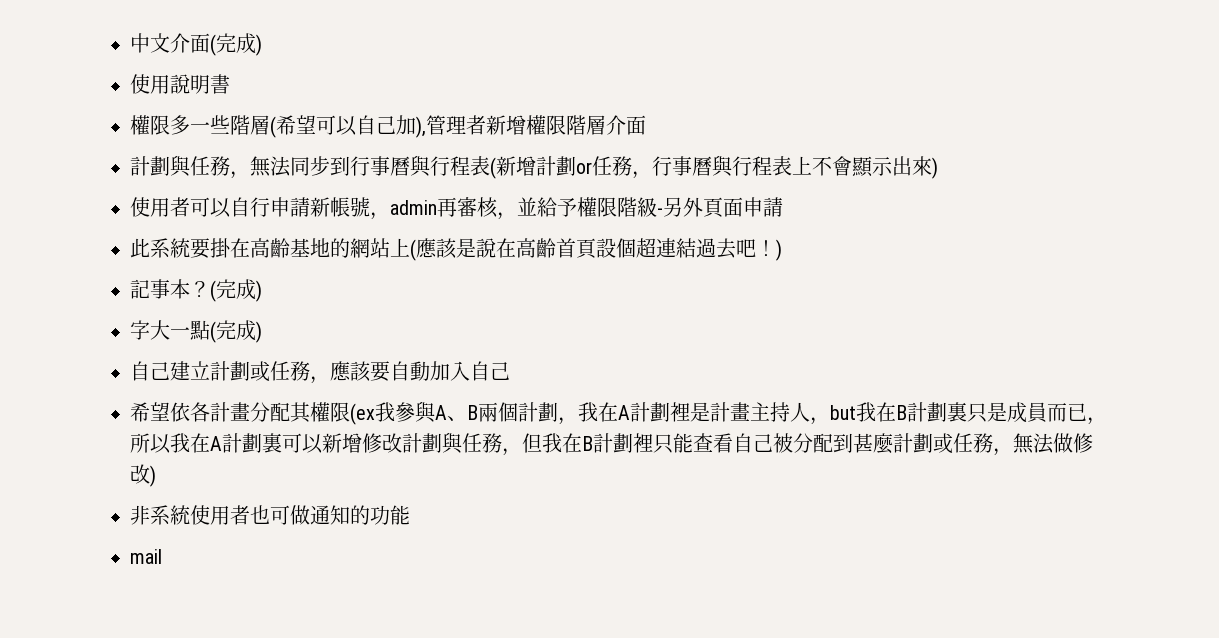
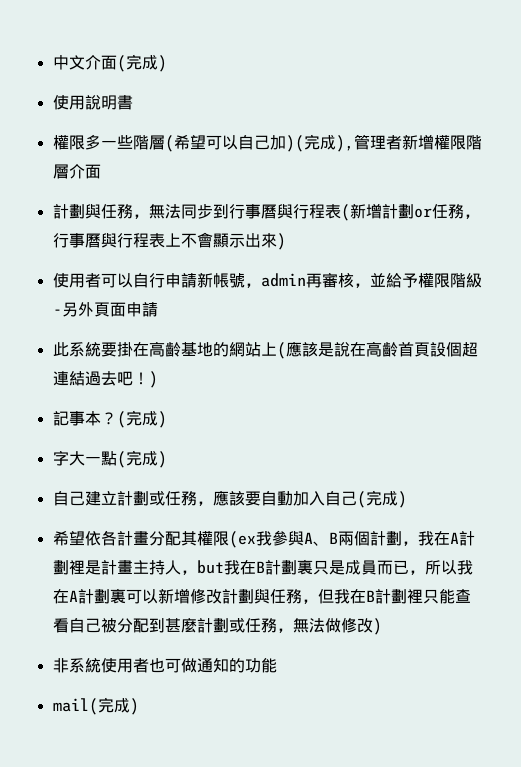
(416, 125) none -> [285,134,336,152] )(完成
(510, 371) none -> [356,490,407,508] (完成)
[130,549,162,564] mail -> [52,697,139,715] mail(完成)

